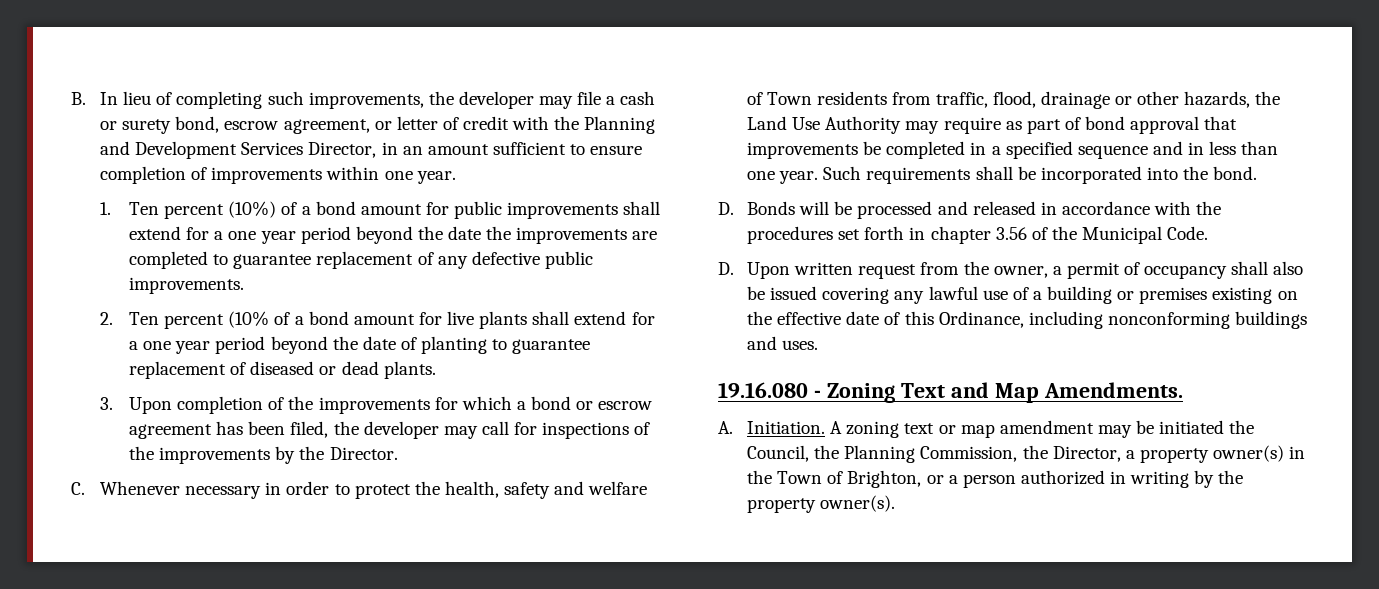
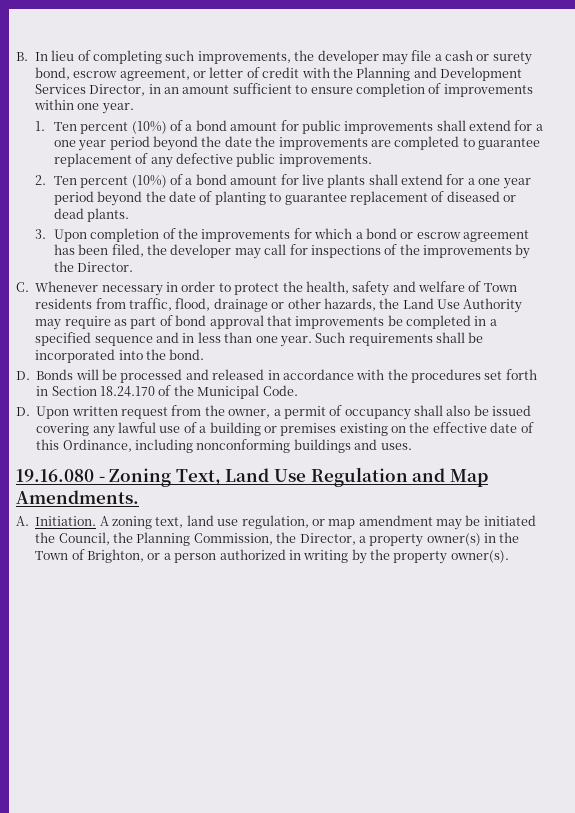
[228,311,270,328] (10% -> [131,175,167,188] (10%)
[930,226,1027,244] chapter 3.56 -> [51,386,155,397] Section 18.24.170
[900,383,945,398] Text -> [175,467,408,487] Text, Land Use Regulation
[904,423,935,434] text -> [155,515,309,529] text, land use regulation,

